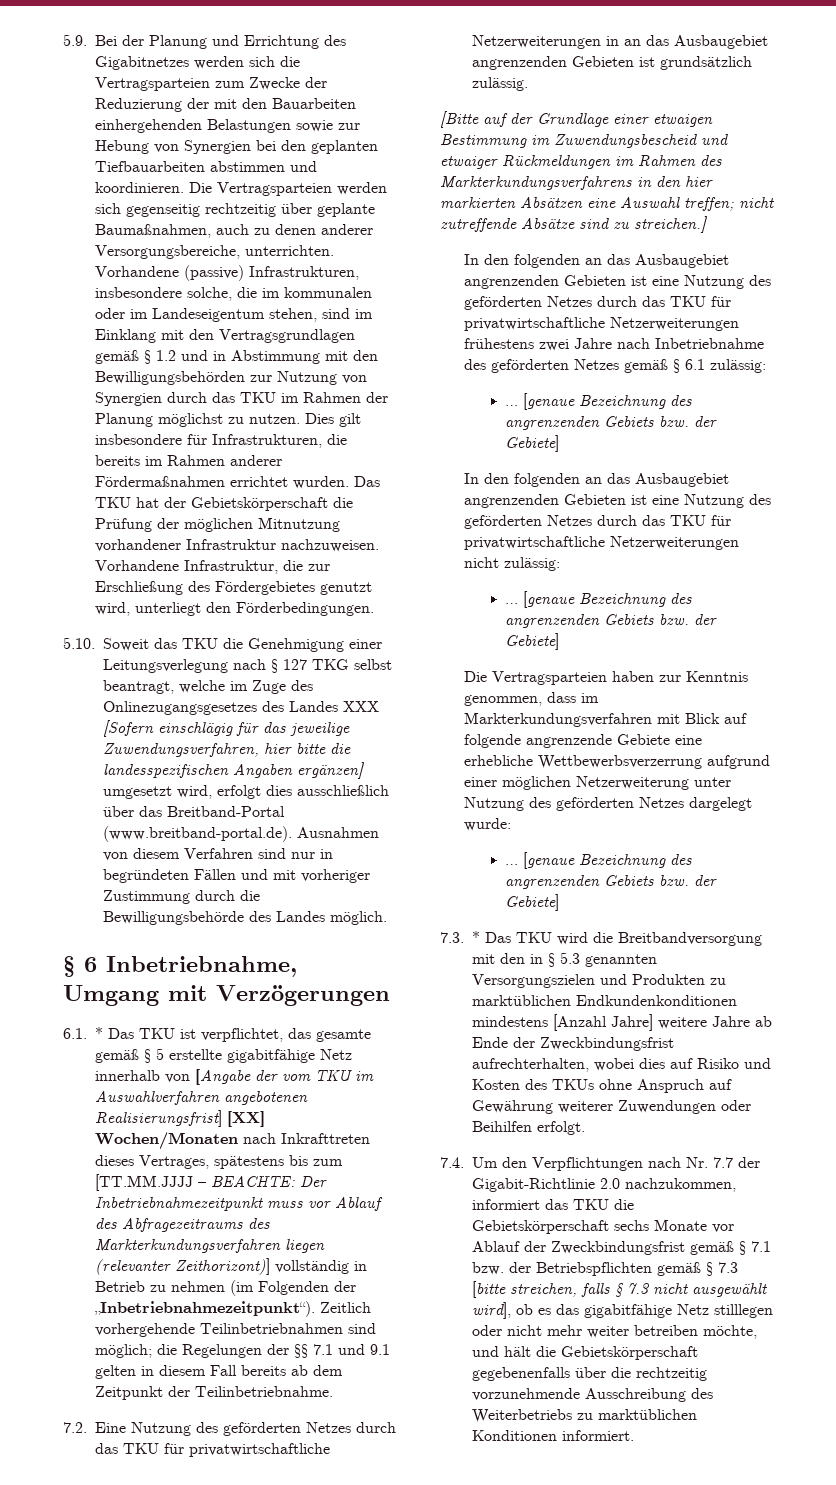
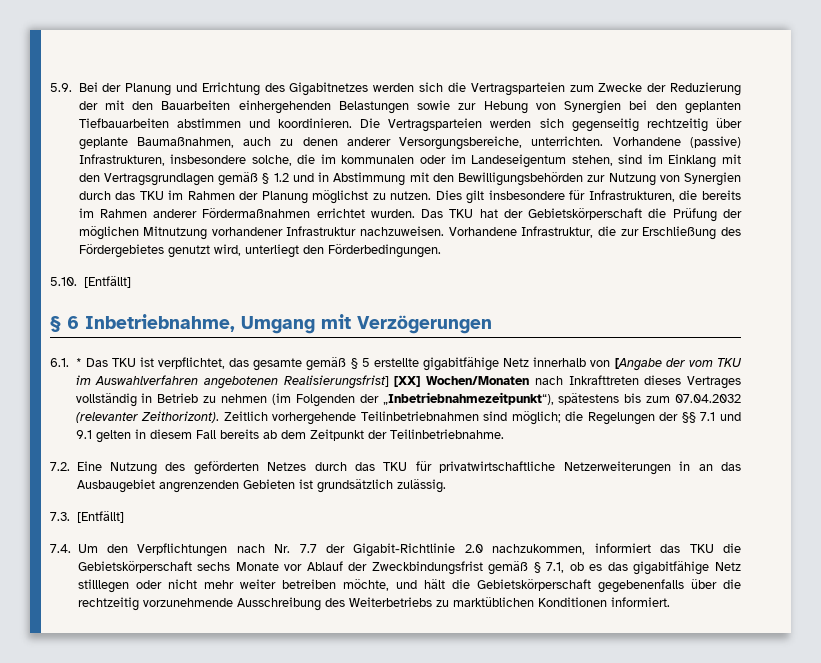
[103,638,382,652] [103,659,392,673] [103,680,313,694] [103,701,379,715] [103,720,350,737] [103,743,351,757] [103,762,364,779] [103,785,389,799] [103,806,285,817] [103,826,379,842] [103,848,333,861] [103,869,370,883] [103,890,260,904] [103,911,387,925] Soweit das TKU die Genehmigung einer Leitungsverlegung nach § 127 TKG selbst beantragt, welche im Zuge des Onlinezugangsgesetzes des Landes XXX [Sofern einschlägig für das jeweilige Zuwendungsverfahren, hier bitte die landesspezifischen Angaben ergänzen] umgesetzt wird, erfolgt dies ausschließlich über das Breitband-Portal (www.breitband-portal.de). Ausnahmen von diesem Verfahren sind nur in begründeten Fällen und mit vorheriger Zustimmung durch die Bewilligungsbehörde des Landes möglich. -> [83,276,131,288] [Entfällt]
[139,1155,343,1169] [95,1174,327,1191] [95,1196,383,1211] [95,1217,270,1232] [95,1239,325,1253] [95,1258,270,1275] Vertrages, spätestens bis zum [TT.MM.JJJJ – BEACHTE: Der Inbetriebnahmezeitpunkt muss vor Ablauf des Abfragezeitraums des Markterkundungsverfahren liegen (relevanter Zeithorizont)] -> [686,376,741,389] Vertrages
[95,1301,315,1317] „Inbetriebnahmezeitpunkt“). -> [382,392,741,405] [75,411,220,423] „Inbetriebnahmezeitpunkt“), spätestens bis zum 07.04.2032 (relevanter Zeithorizont).
[440,111,713,128] [440,134,728,148] [440,155,722,169] [440,176,713,190] [440,196,774,211] [440,216,707,233] [463,254,729,268] [463,275,771,289] [463,296,731,310] [463,317,739,331] [463,338,764,351] [463,359,766,373] [505,393,693,410] [505,416,718,430] [505,435,560,452] [463,473,729,487] [463,494,771,508] [463,515,731,529] [463,536,739,550] [463,557,560,571] [505,591,693,608] [505,614,718,628] [505,633,560,650] [463,671,748,685] [463,692,599,706] [463,712,747,727] [463,734,702,748] [463,755,770,769] [463,776,731,790] [463,797,752,811] [463,818,511,831] [505,852,693,869] [505,875,718,889] [505,894,560,911] [440,931,762,946] [472,952,657,967] [472,974,726,988] [472,995,737,1006] [472,1014,772,1031] [472,1037,674,1051] [472,1058,771,1072] [472,1079,732,1093] [472,1100,751,1114] [472,1121,585,1135] [Bitte auf der Grundlage einer etwaigen Bestimmung im Zuwendungsbescheid und etwaiger Rückmeldungen im Rahmen des Markterkundungsverfahrens in den hier markierten Absätzen eine Auswahl treffen; nicht zutreffende Absätze sind zu streichen.] // In den folgenden an das Ausbaugebiet angrenzenden Gebieten ist eine Nutzung des geförderten Netzes durch das TKU für privatwirtschaftliche Netzerweiterungen frühestens zwei Jahre nach Inbetriebnahme des geförderten Netzes gemäß § 6.1 zulässig: // … [genaue Bezeichnung des angrenzenden Gebiets bzw. der Gebiete] // In den folgenden an das Ausbaugebiet angrenzenden Gebieten ist eine Nutzung des geförderten Netzes durch das TKU für privatwirtschaftliche Netzerweiterungen nicht zulässig: // … [genaue Bezeichnung des angrenzenden Gebiets bzw. der Gebiete] // Die Vertragsparteien haben zur Kenntnis genommen, dass im Markterkundungsverfahren mit Blick auf folgende angrenzende Gebiete eine erhebliche Wettbewerbsverzerrung aufgrund einer möglichen Netzerweiterung unter Nutzung des geförderten Netzes dargelegt wurde: // … [genaue Bezeichnung des angrenzenden Gebiets bzw. der Gebiete] // 7.3. * Das TKU wird die Breitbandversorgung mit den in § 5.3 genannten Versorgungszielen und Produkten zu marktüblichen Endkundenkonditionen mindestens [Anzahl Jahre] weitere Jahre ab Ende der Zweckbindungsfrist aufrechterhalten, wobei dies auf Risiko und Kosten des TKUs ohne Anspruch auf Gewährung weiterer Zuwendungen oder Beihilfen erfolgt. -> [50,511,124,523] 7.3. [Entfällt]
[751,1241,771,1252] [472,1262,738,1276] [472,1281,767,1298] [472,1302,511,1319] 7.1 bzw. der Betriebspflichten gemäß § 7.3 [bitte streichen, falls § 7.3 nicht ausgewählt wird], -> [546,562,565,573] 7.1,

